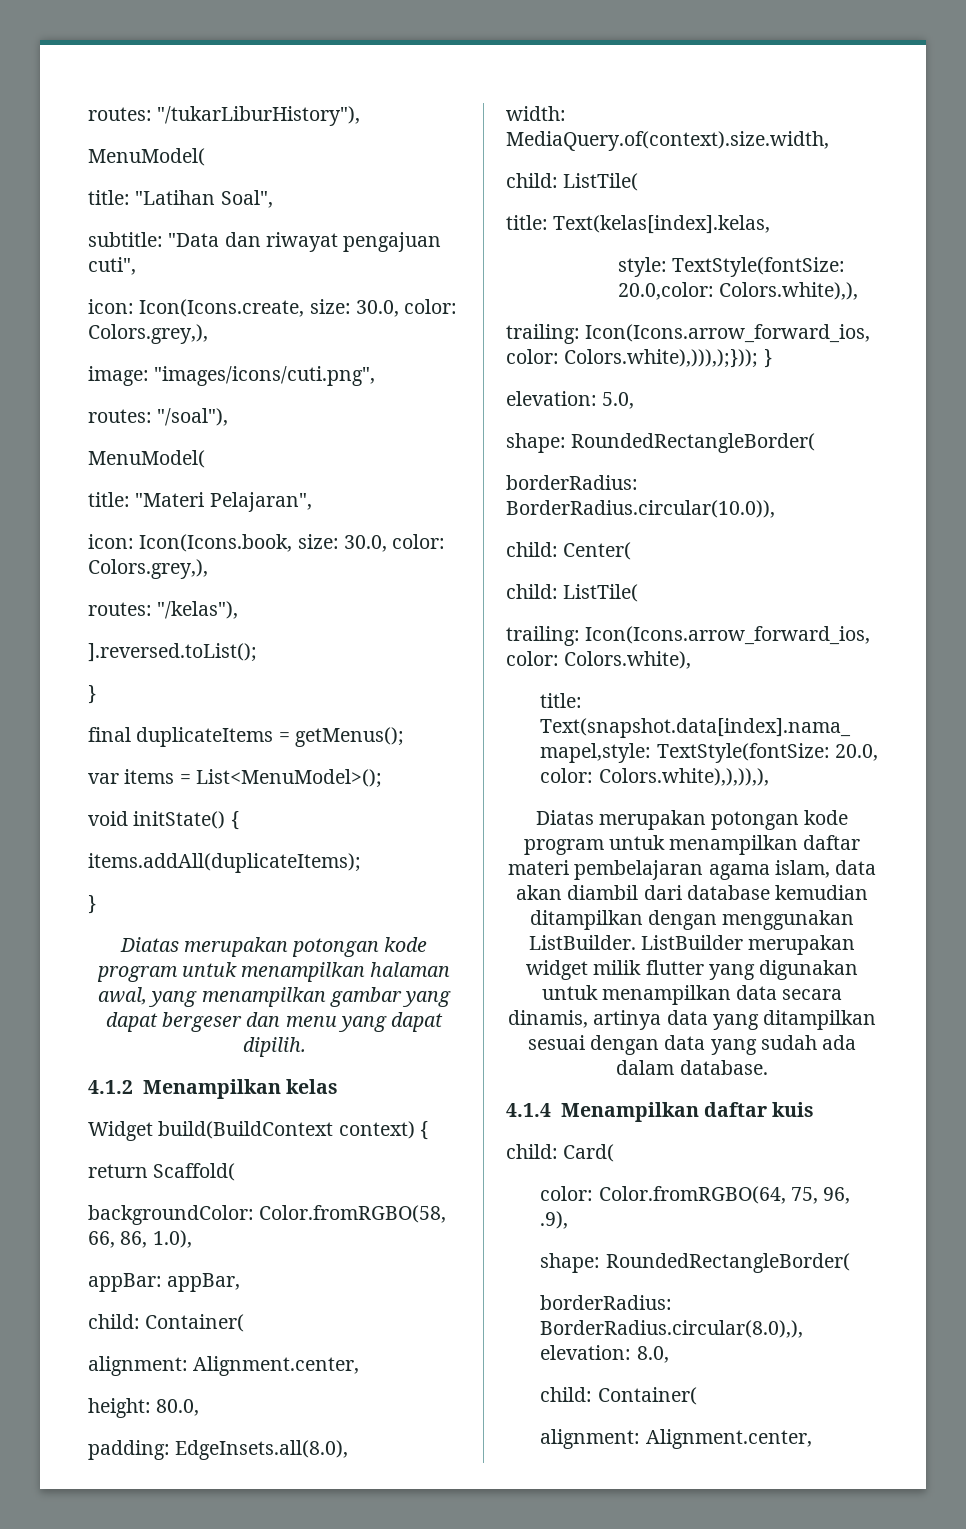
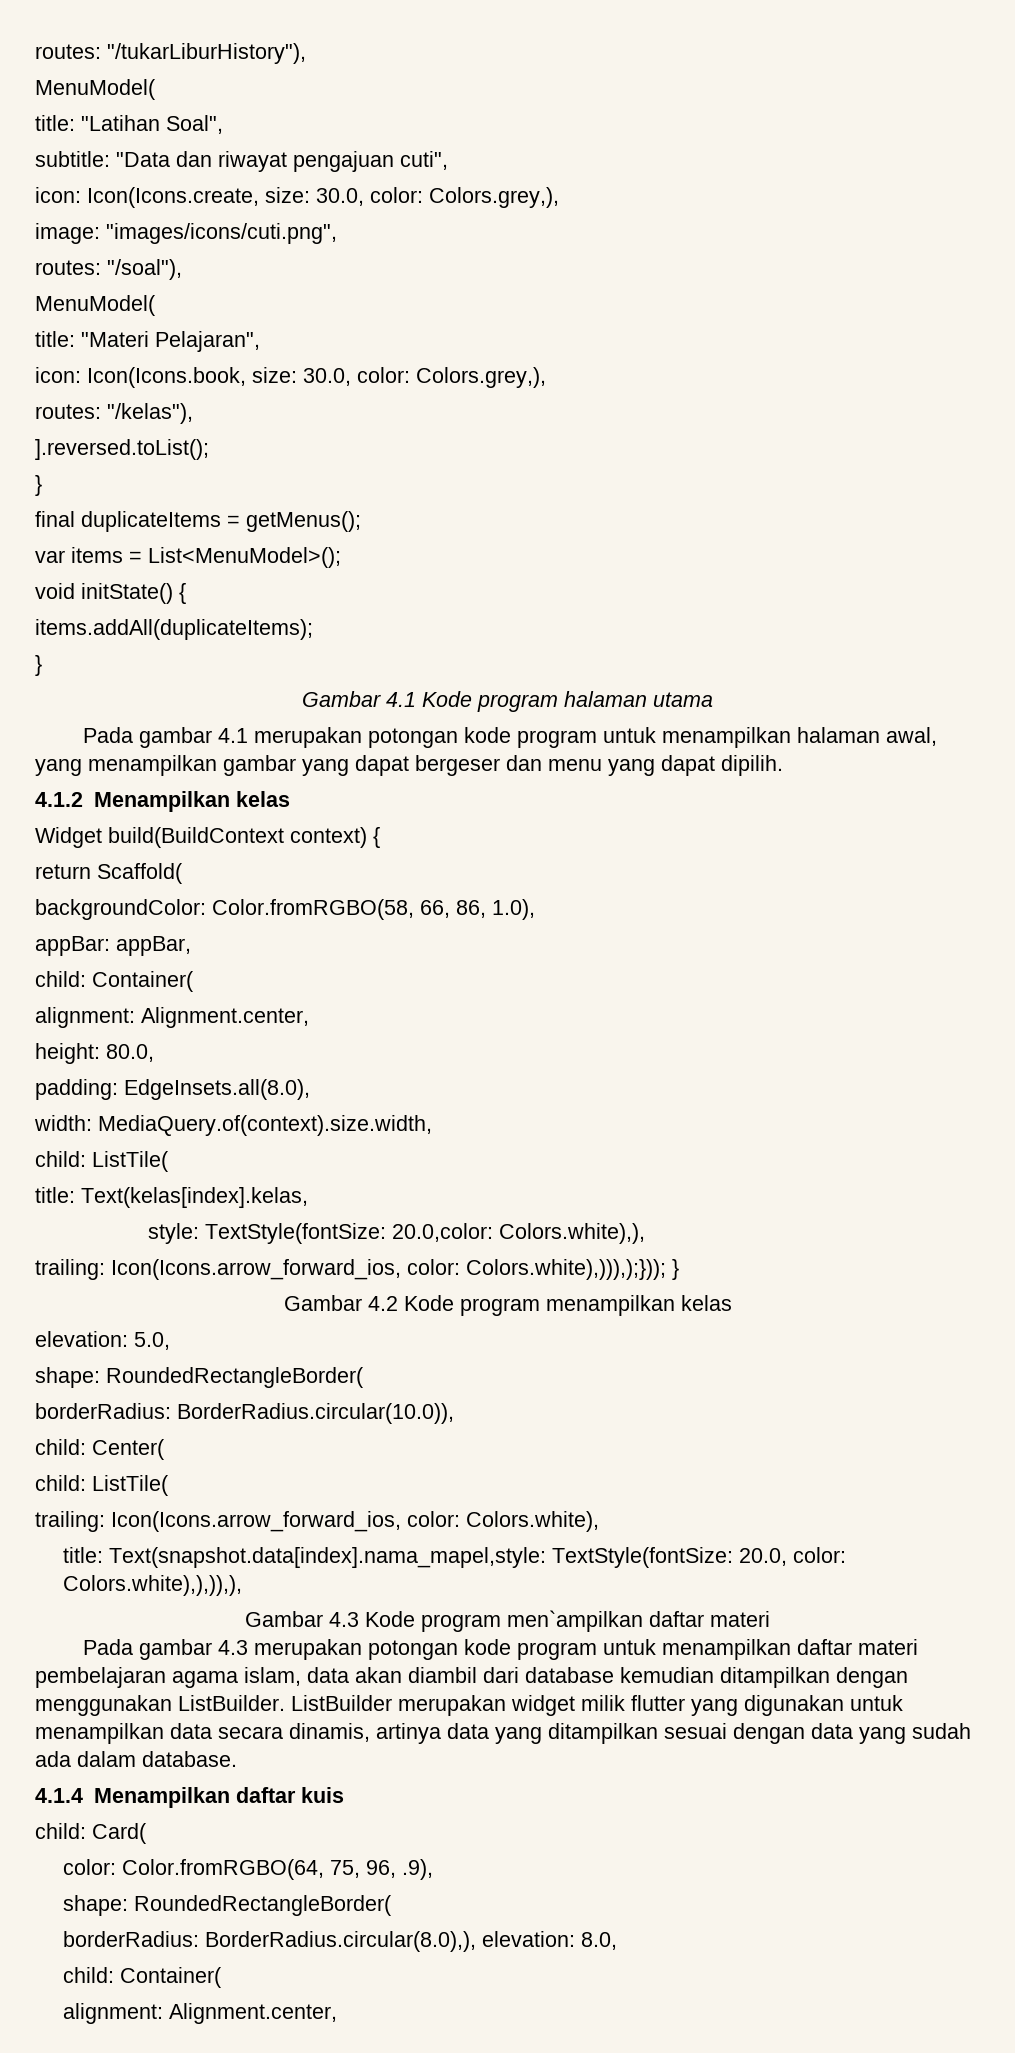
[119,937,179,952] Diatas -> [302,691,713,712] [82,727,248,748] Gambar 4.1 Kode program halaman utama // Pada gambar 4.1
(772, 358) none -> [283,1295,732,1316] // Gambar 4.2 Kode program menampilkan kelas
[535,810,594,825] Diatas -> [245,1610,770,1632] [82,1639,248,1660] Gambar 4.3 Kode program men`ampilkan daftar materi // Pada gambar 4.3

